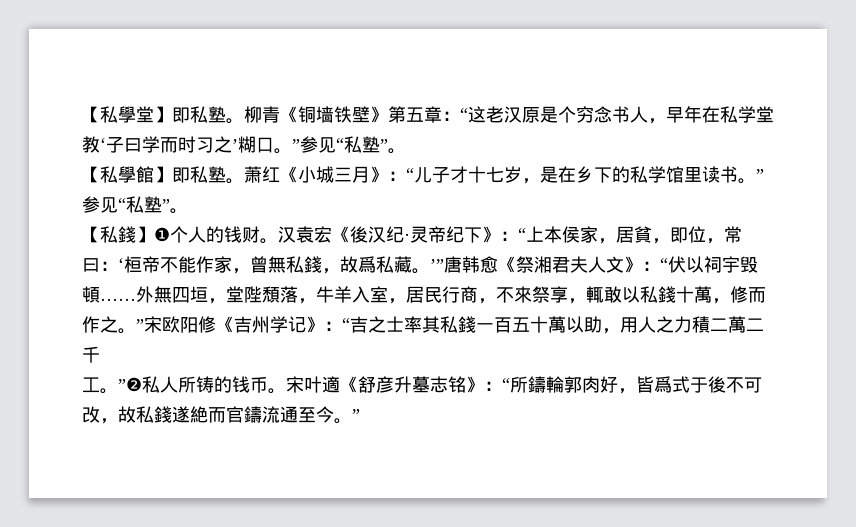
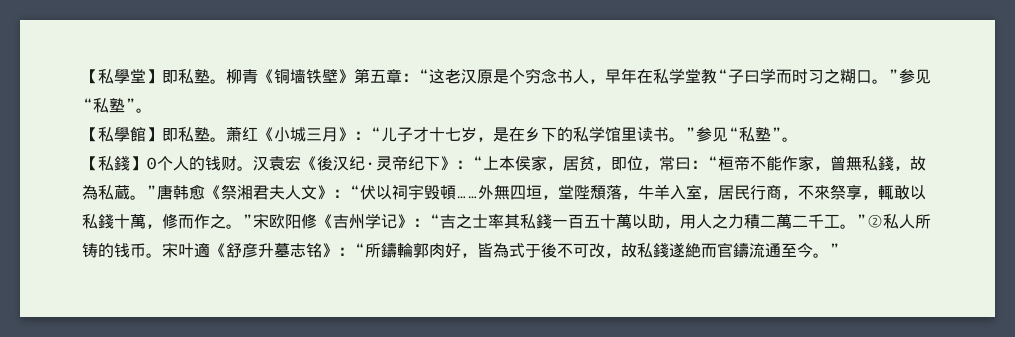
[100,138,106,151] ‘ -> [717,69,728,82] “
[232,139,238,151] ’ -> (840, 76) none
[154,227,170,242] ❶ -> [146,157,157,170] 0
[634,226,652,243] 貧 -> [579,156,595,171] 贫
[118,258,124,271] ‘ -> [707,156,718,169] “
[358,256,444,274] 爲私藏。’” -> [82,185,157,200] 為私蔵。”
[82,377,142,394] // 工。”❷ -> [824,214,883,229] 工。”②
[654,376,672,393] 爲 -> [493,243,509,258] 為

